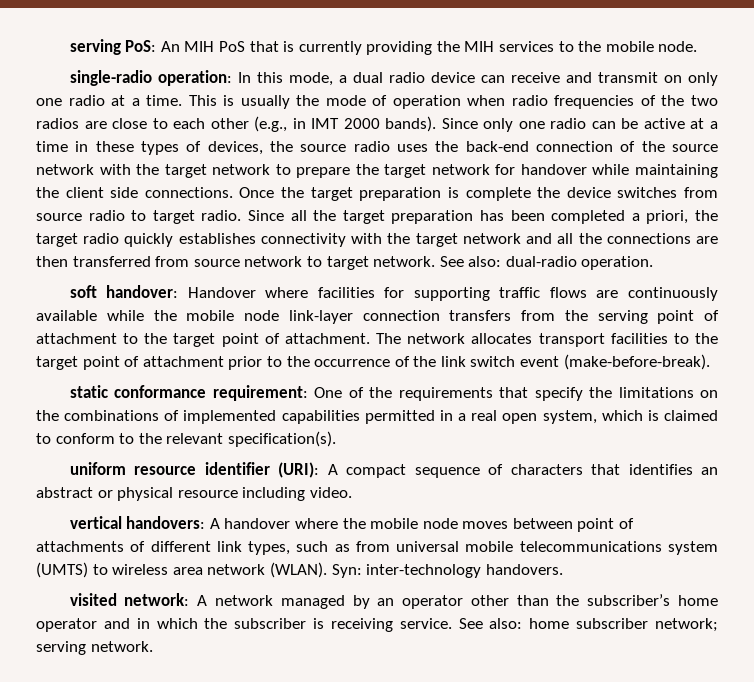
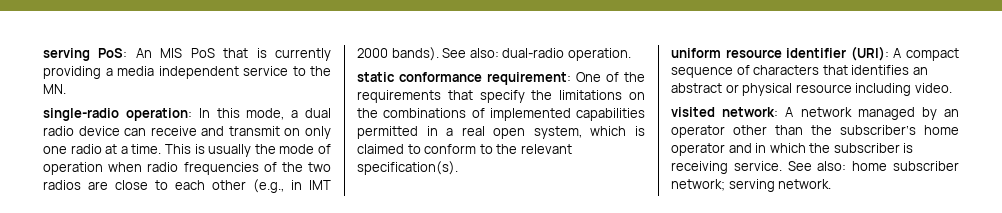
[184,41,215,52] MIH -> [160,48,183,58] MIS
[436,41,698,52] the MIH services to the mobile node. -> [105,66,331,79] [43,84,66,94] a media independent service to the MN.
[441,118,718,132] [36,141,718,155] [36,164,718,178] [36,187,718,201] [36,210,719,224] [36,233,718,247] [36,256,654,270] [69,285,718,301] [36,310,719,324] [36,333,718,347] [36,354,710,370] Since only one radio can be active at a time in these types of devices, the source radio uses the back-end connection of the source network with the target network to prepare the target network for handover while maintaining the client side connections. Once the target preparation is complete the device switches from source radio to target radio. Since all the target preparation has been completed a priori, the target radio quickly establishes connectivity with the target network and all the connections are then transferred from source network to target network. See also: dual-radio operation. // soft handover: Handover where facilities for supporting traffic flows are continuously available while the mobile node link-layer connection transfers from the serving point of attachment to the target point of attachment. The network allocates transport facilities to the target point of attachment prior to the occurrence of the link switch event (make-before-break). -> [442,48,631,61] See also: dual-radio operation.
[69,516,635,532] [36,541,718,555] [36,562,563,578] // vertical handovers: A handover where the mobile node moves between point of attachments of different link types, such as from universal mobile telecommunications system (UMTS) to wireless area network (WLAN). Syn: inter-technology handovers. -> (952, 88) none

